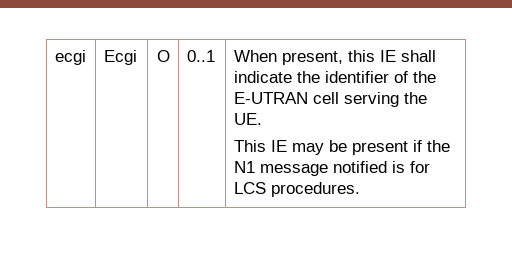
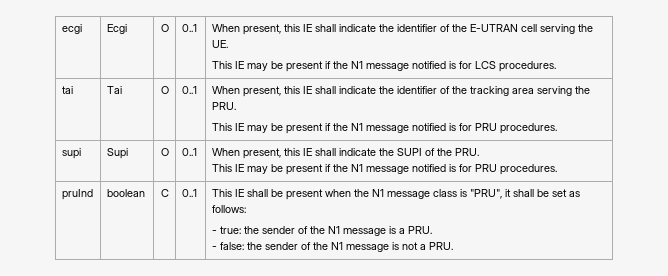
(360, 189) none -> [61,86,73,94] [106,86,122,94] [160,86,169,94] [181,86,197,94] [211,86,590,97] [211,102,236,110] [211,123,557,134] [61,148,81,159] [106,148,128,159] [160,148,169,156] [181,148,197,156] [211,148,479,159] [211,164,557,175] [61,189,93,200] [106,189,145,197] [160,189,169,197] [181,189,197,197] [211,189,580,200] [211,205,246,213] [211,226,432,236] [211,242,453,252] // tai | Tai | O | 0..1 | When present, this IE shall indicate the identifier of the tracking area serving the PRU. // This IE may be present if the N1 message notified is for PRU procedures. // supi | Supi | O | 0..1 | When present, this IE shall indicate the SUPI of the PRU. // This IE may be present if the N1 message notified is for PRU procedures. // pruInd | boolean | C | 0..1 | This IE shall be present when the N1 message class is "PRU", it shall be set as follows: // - true: the sender of the N1 message is a PRU. // - false: the sender of the N1 message is not a PRU.

